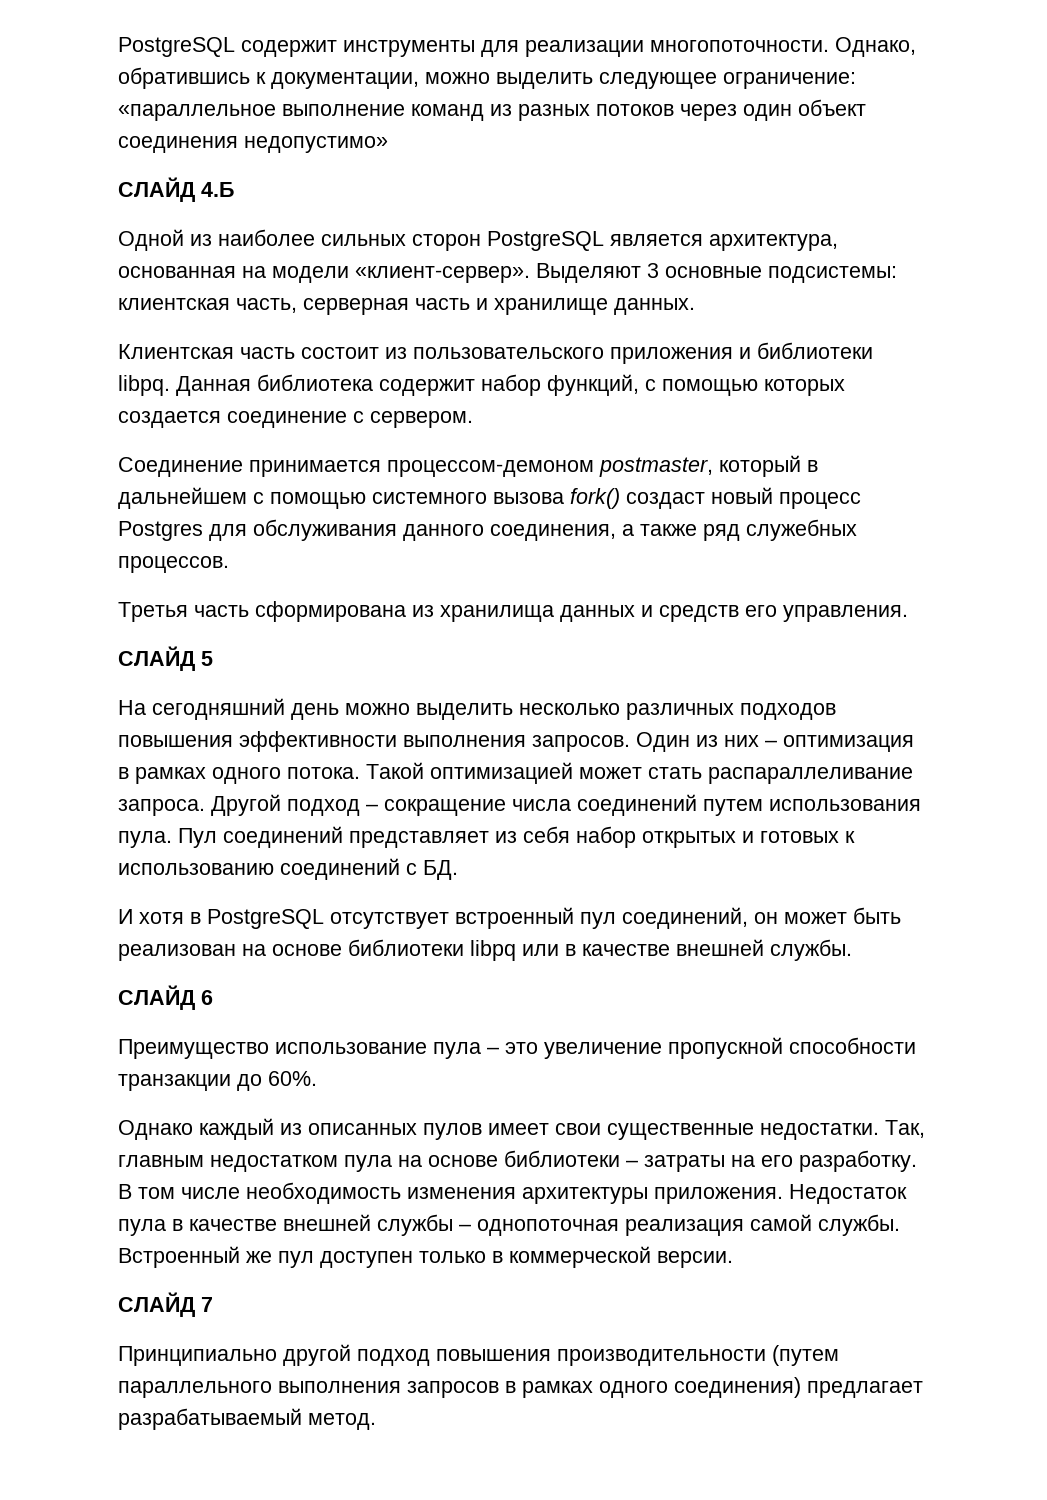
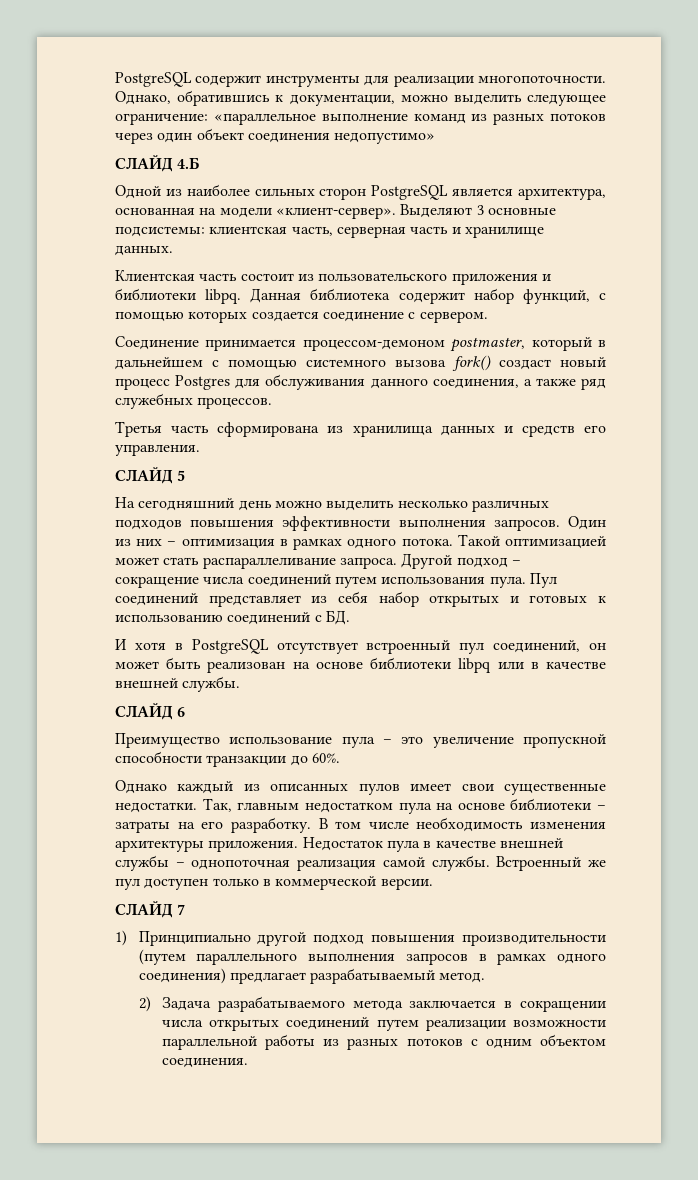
(213, 1304) none -> [115,930,127,946] 1)
(376, 1421) none -> [138,996,606,1012] [162,1017,606,1031] [162,1034,607,1050] [162,1057,249,1068] // 2) Задача разрабатываемого метода заключается в сокращении числа открытых соединений путем реализации возможности параллельной работы из разных потоков с одним объектом соединения.

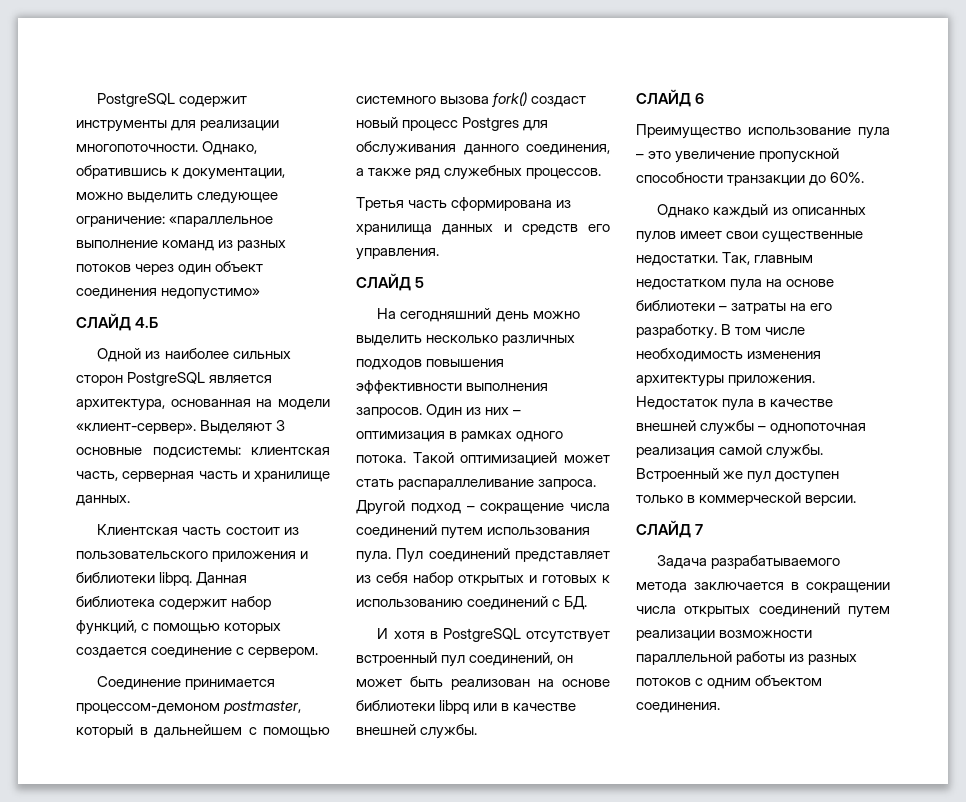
[115,930,606,946] [138,949,607,965] [138,968,486,984] [138,996,151,1012] 1) Принципиально другой подход повышения производительности (путем параллельного выполнения запросов в рамках одного соединения) предлагает разрабатываемый метод. // 2) -> (704, 529) none

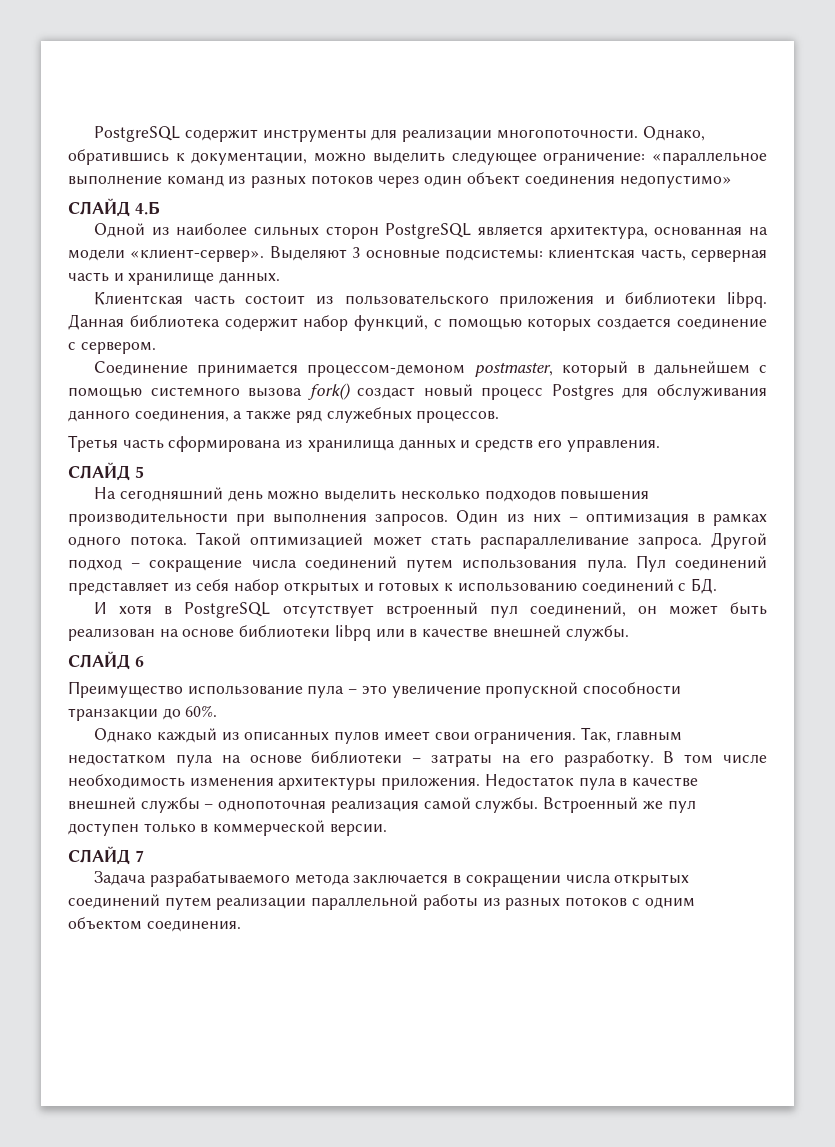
[502,335,576,346] различных -> (480, 495) none
[356,380,462,394] эффективности -> [68,513,266,526] производительности при
[762,231,864,243] [636,255,718,266] существенные недостатки. -> [474,731,577,744] ограничения.
[719,630,813,638] возможности -> (307, 903) none

